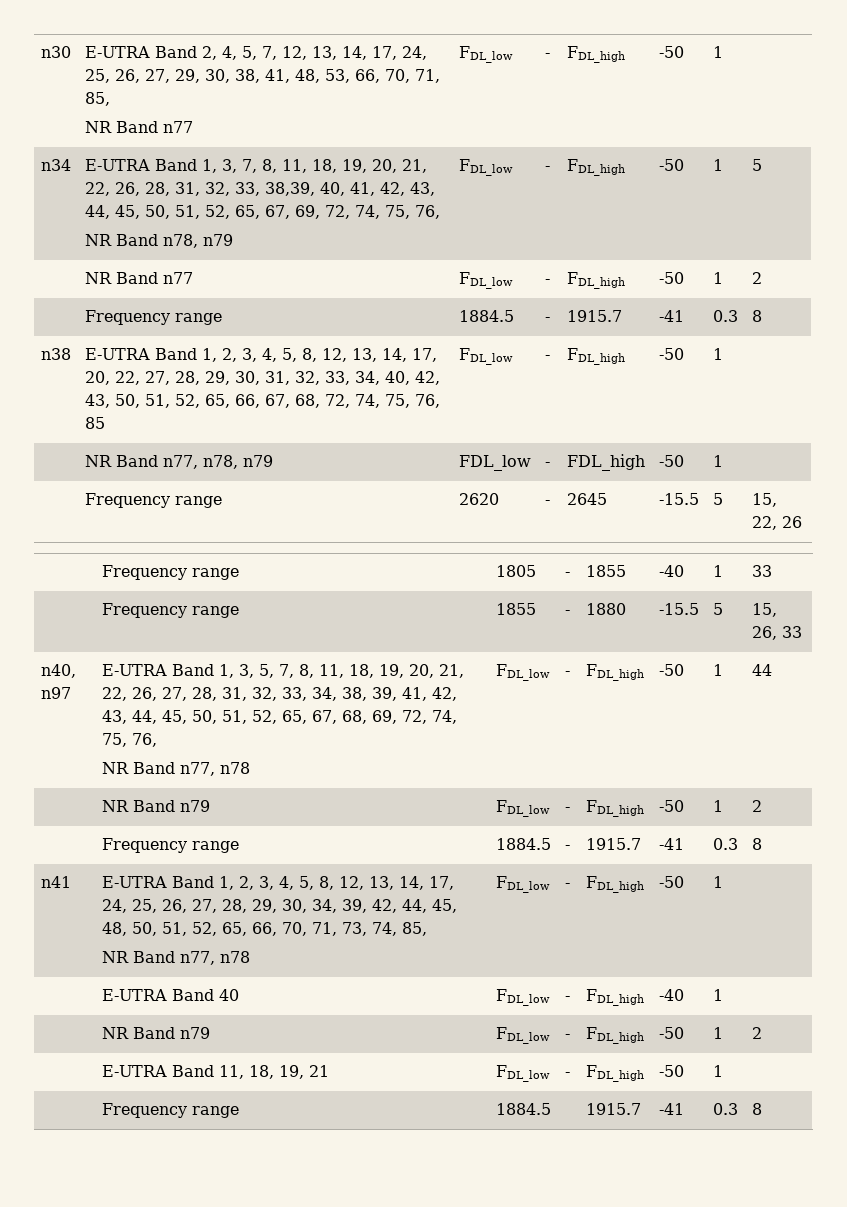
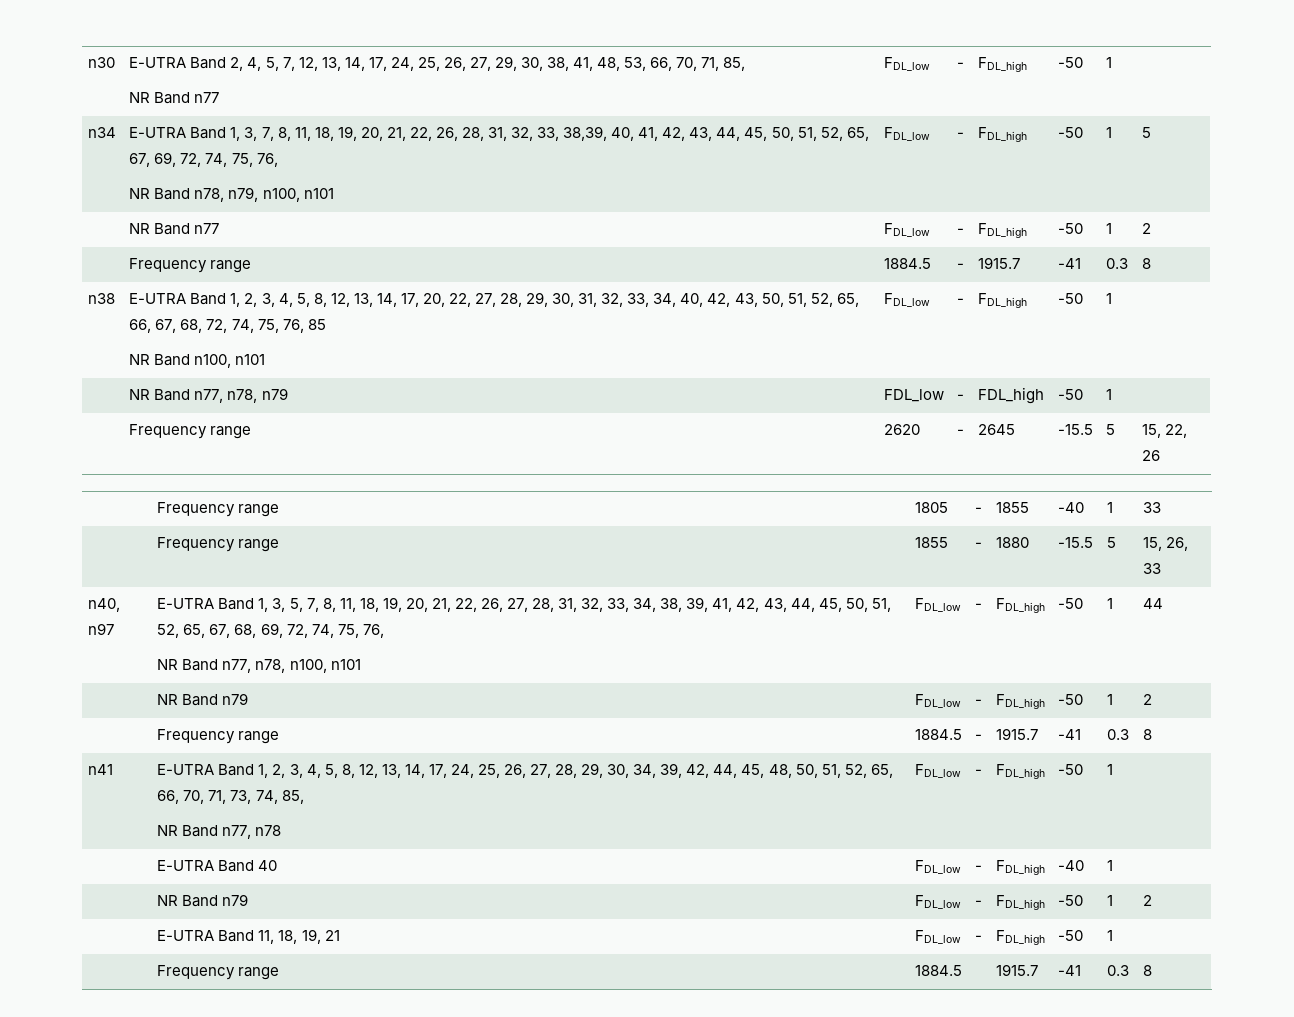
[202,234,233,246] n79 -> [228,187,334,202] n79, n100, n101
(105, 423) none -> [129,354,266,368] // NR Band n100, n101
[219,762,250,774] n78 -> [255,659,361,673] n78, n100, n101

